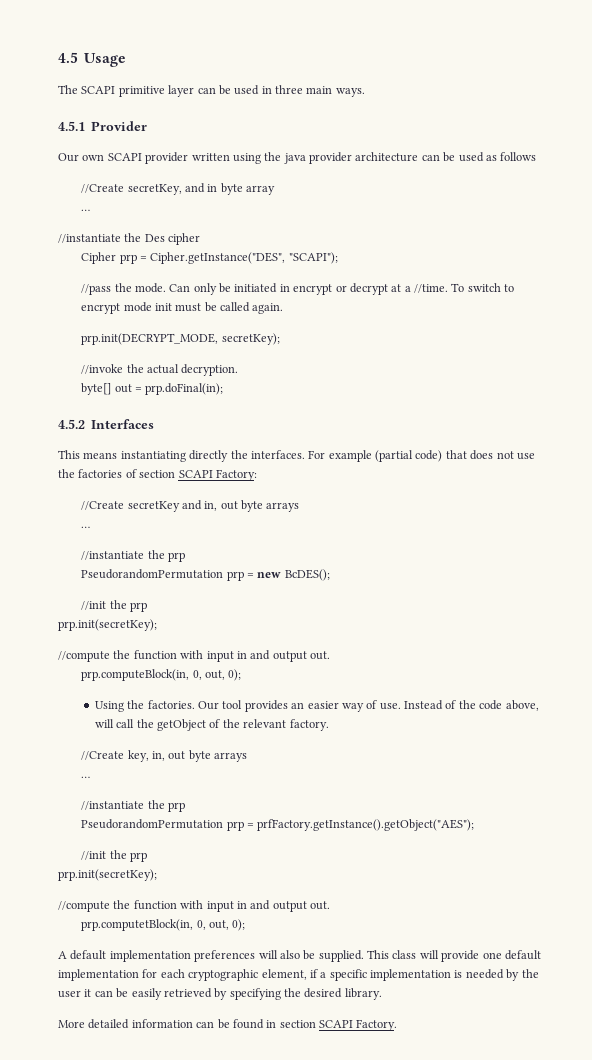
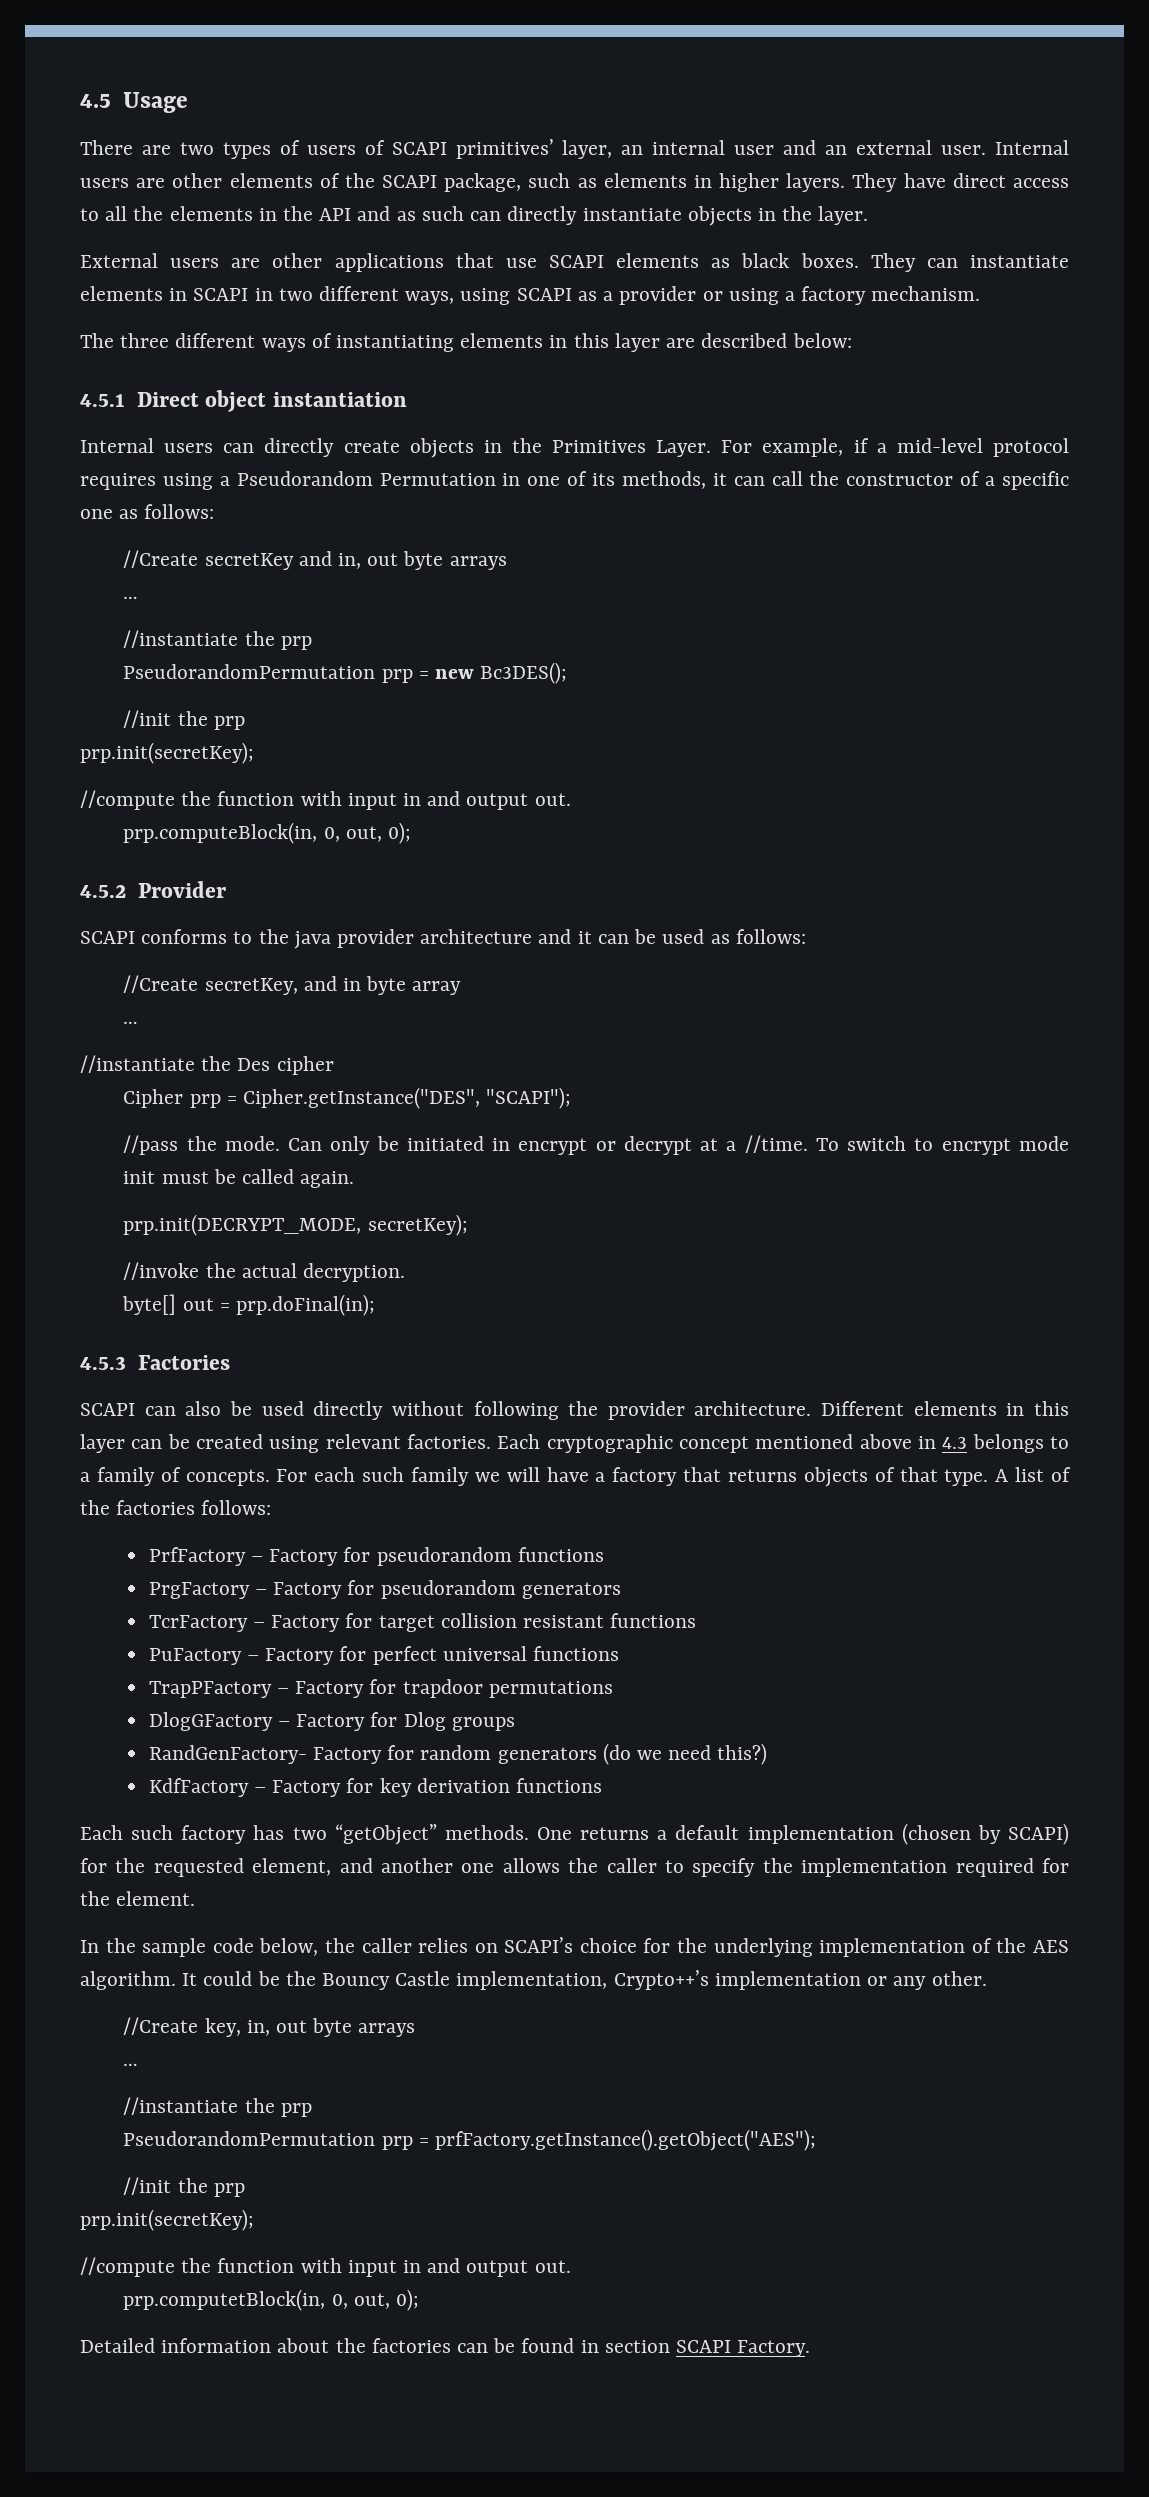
[58,85,365,97] [58,121,148,131] [58,152,261,164] The SCAPI primitive layer can be used in three main ways. // 4.5.1 Provider // Our own SCAPI provider written using -> [80,139,1070,159] [80,173,1069,192] [80,206,869,226] [80,253,1069,272] [80,286,981,305] [80,333,852,352] [80,390,407,412] [80,438,1069,458] [80,471,1069,490] [80,504,215,519] [123,550,507,570] [123,596,139,599] [123,630,312,650] [123,662,568,684] [123,710,245,730] [80,742,254,764] [80,790,571,810] [123,822,412,844] [80,881,226,898] [80,929,253,944] There are two types of users of SCAPI primitives’ layer, an internal user and an external user. Internal users are other elements of the SCAPI package, such as elements in higher layers. They have direct access to all the elements in the API and as such can directly instantiate objects in the layer. // External users are other applications that use SCAPI elements as black boxes. They can instantiate elements in SCAPI in two different ways, using SCAPI as a provider or using a factory mechanism. // The three different ways of instantiating elements in this layer are described below: // 4.5.1 Direct object instantiation // Internal users can directly create objects in the Primitives Layer. For example, if a mid-level protocol requires using a Pseudorandom Permutation in one of its methods, it can call the constructor of a specific one as follows: // //Create secretKey and in, out byte arrays // … // //instantiate the prp // PseudorandomPermutation prp = new Bc3DES(); // //init the prp // prp.init(secretKey); // //compute the function with input in and output out. // prp.computeBlock(in, 0, out, 0); // 4.5.2 Provider // SCAPI conforms to
(419, 157) none -> [538,929,592,944] and it
[500,152,537,161] follows -> [735,929,806,944] follows:
[58,419,155,429] [58,450,535,462] [58,469,257,481] [81,500,300,512] [81,526,91,528] [81,550,185,562] [81,569,330,581] [81,600,147,612] [58,619,157,631] [58,650,330,662] [81,669,242,681] [94,700,539,712] [94,719,329,731] 4.5.2 Interfaces // This means instantiating directly the interfaces. For example (partial code) that does not use the factories of section SCAPI Factory: // //Create secretKey and in, out byte arrays // … // //instantiate the prp // PseudorandomPermutation prp = new BcDES(); // //init the prp // prp.init(secretKey); // //compute the function with input in and output out. // prp.computeBlock(in, 0, out, 0); // Using the factories. Our tool provides an easier way of use. Instead of the code above, will call the getObject of the relevant factory. -> [80,1355,230,1370] [80,1401,1069,1420] [80,1434,1069,1453] [80,1467,1072,1487] [80,1500,272,1515] [148,1547,604,1566] [148,1580,621,1599] [148,1613,697,1632] [148,1646,619,1665] [148,1679,613,1698] [148,1712,515,1731] [148,1743,768,1765] [148,1778,602,1797] [80,1823,1069,1845] [80,1858,1069,1877] [80,1891,196,1906] [80,1937,1069,1957] [80,1970,987,1990] 4.5.3 Factories // SCAPI can also be used directly without following the provider architecture. Different elements in this layer can be created using relevant factories. Each cryptographic concept mentioned above in 4.3 belongs to a family of concepts. For each such family we will have a factory that returns objects of that type. A list of the factories follows: // PrfFactory – Factory for pseudorandom functions // PrgFactory – Factory for pseudorandom generators // TcrFactory – Factory for target collision resistant functions // PuFactory – Factory for perfect universal functions // TrapPFactory – Factory for trapdoor permutations // DlogGFactory – Factory for Dlog groups // RandGenFactory- Factory for random generators (do we need this?) // KdfFactory – Factory for key derivation functions // Each such factory has two “getObject” methods. One returns a default implementation (chosen by SCAPI) for the requested element, and another one allows the caller to specify the implementation required for the element. // In the sample code below, the caller relies on SCAPI’s choice for the underlying implementation of the AES algorithm. It could be the Bouncy Castle implementation, Crypto++’s implementation or any other.
[58,950,541,962] [58,969,539,981] [58,988,382,1000] [58,1019,193,1029] A default implementation preferences will also be supplied. This class will provide one default implementation for each cryptographic element, if a specific implementation is needed by the user it can be easily retrieved by specifying the desired library. // More detailed information -> [80,2338,451,2353] Detailed information about the factories

